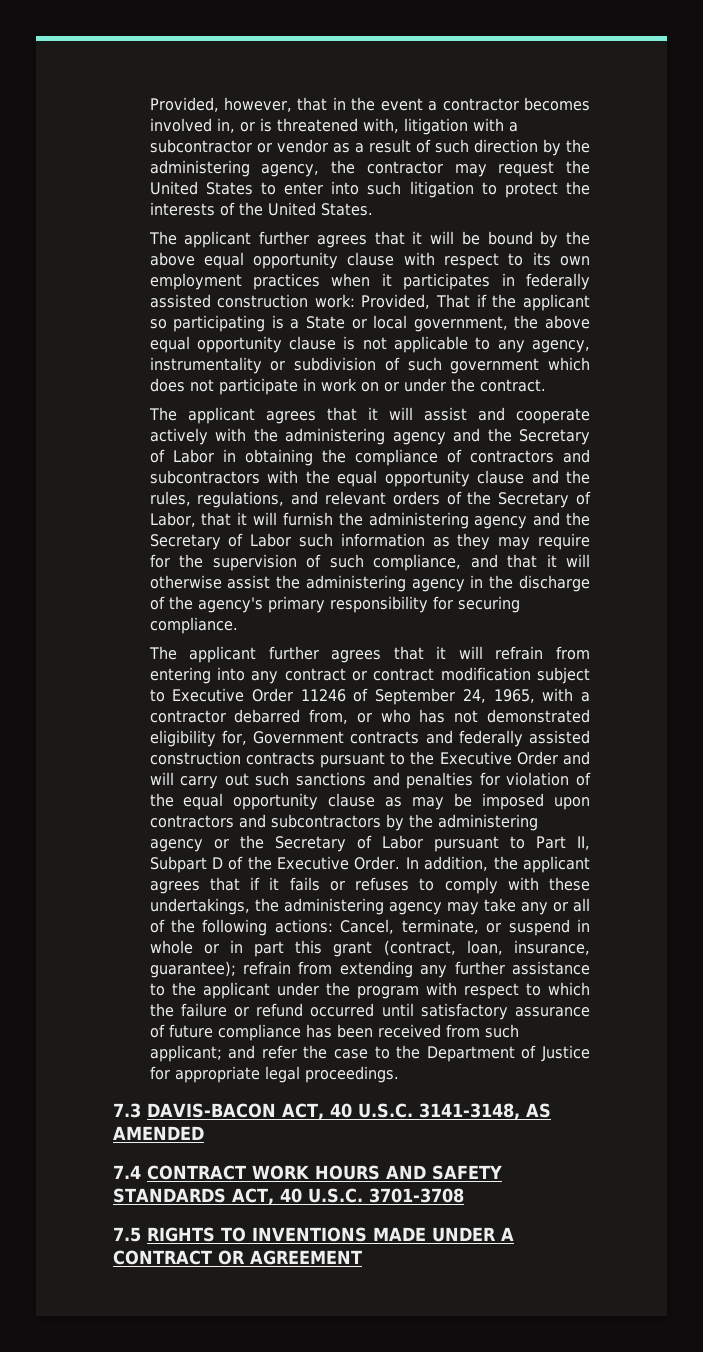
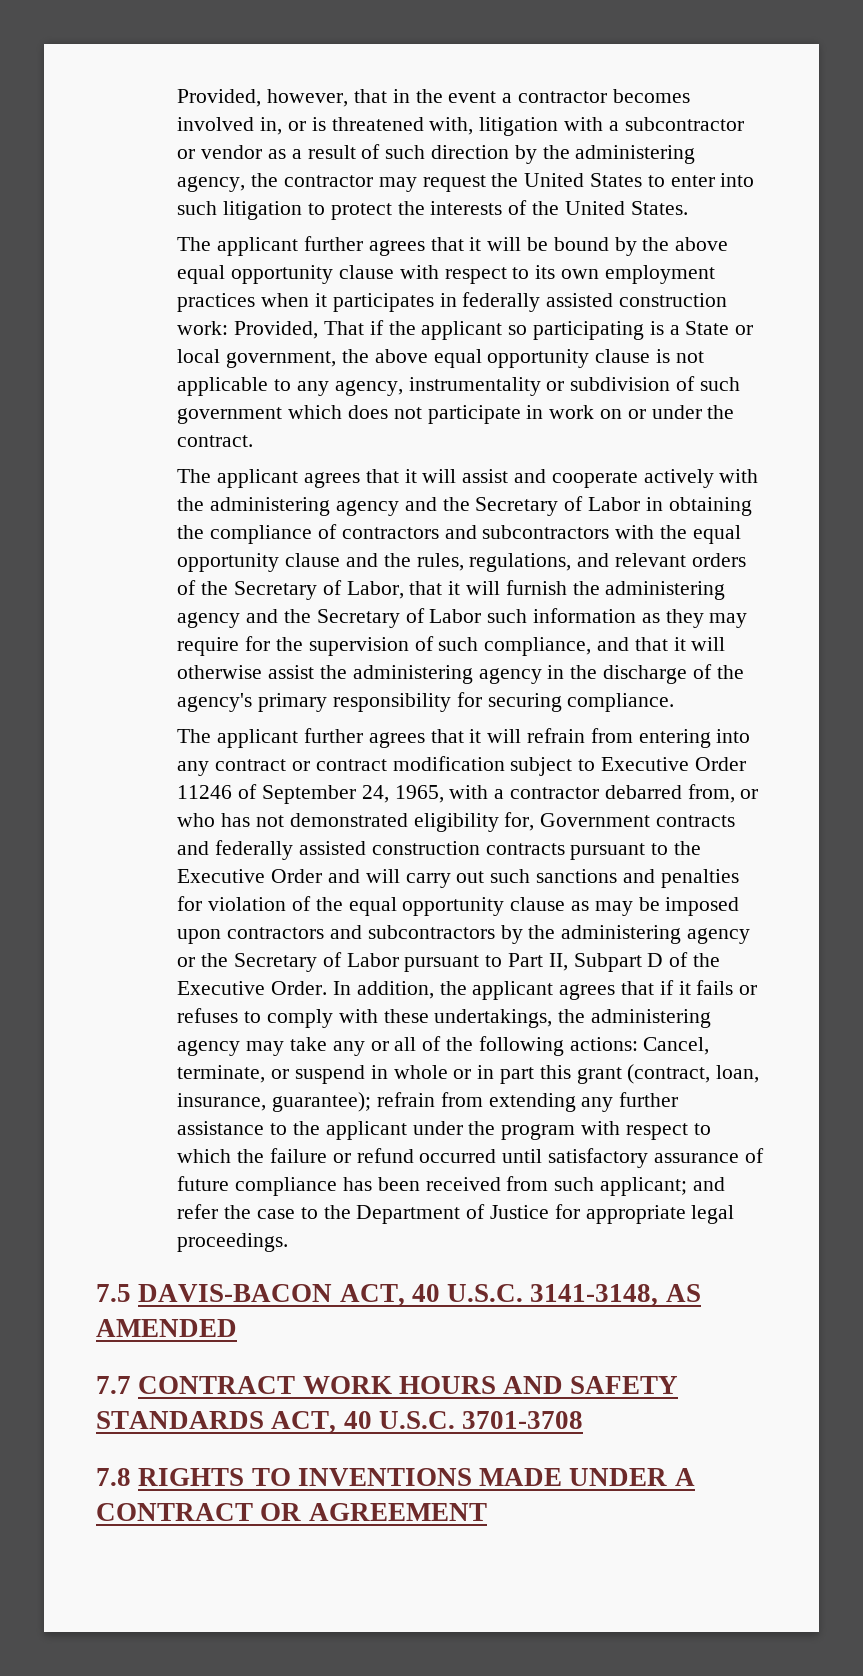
[113,1103,141,1118] 7.3 -> [96,1284,131,1302] 7.5
[113,1165,141,1179] 7.4 -> [96,1376,131,1394] 7.7
[113,1227,141,1242] 7.5 -> [96,1468,131,1486] 7.8

